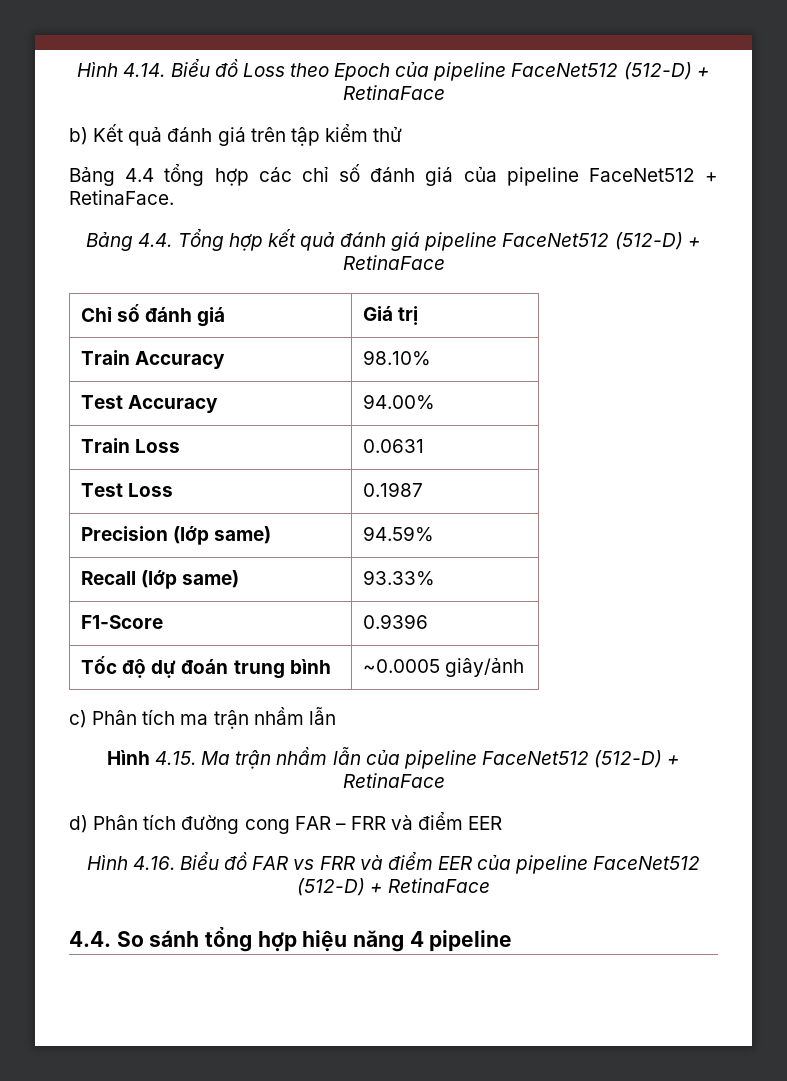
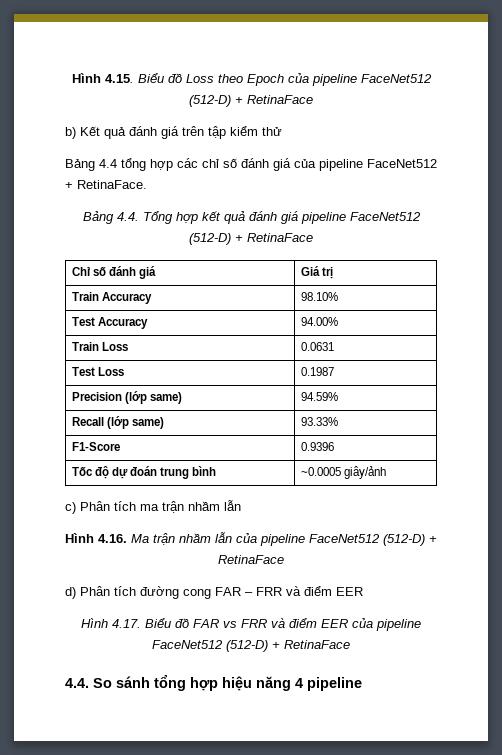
[77,62,166,77] Hình 4.14. -> [71,73,134,83] Hình 4.15.
[154,751,196,765] 4.15. -> [98,534,127,543] 4.16.
[132,856,175,870] 4.16. -> [112,619,141,628] 4.17.

